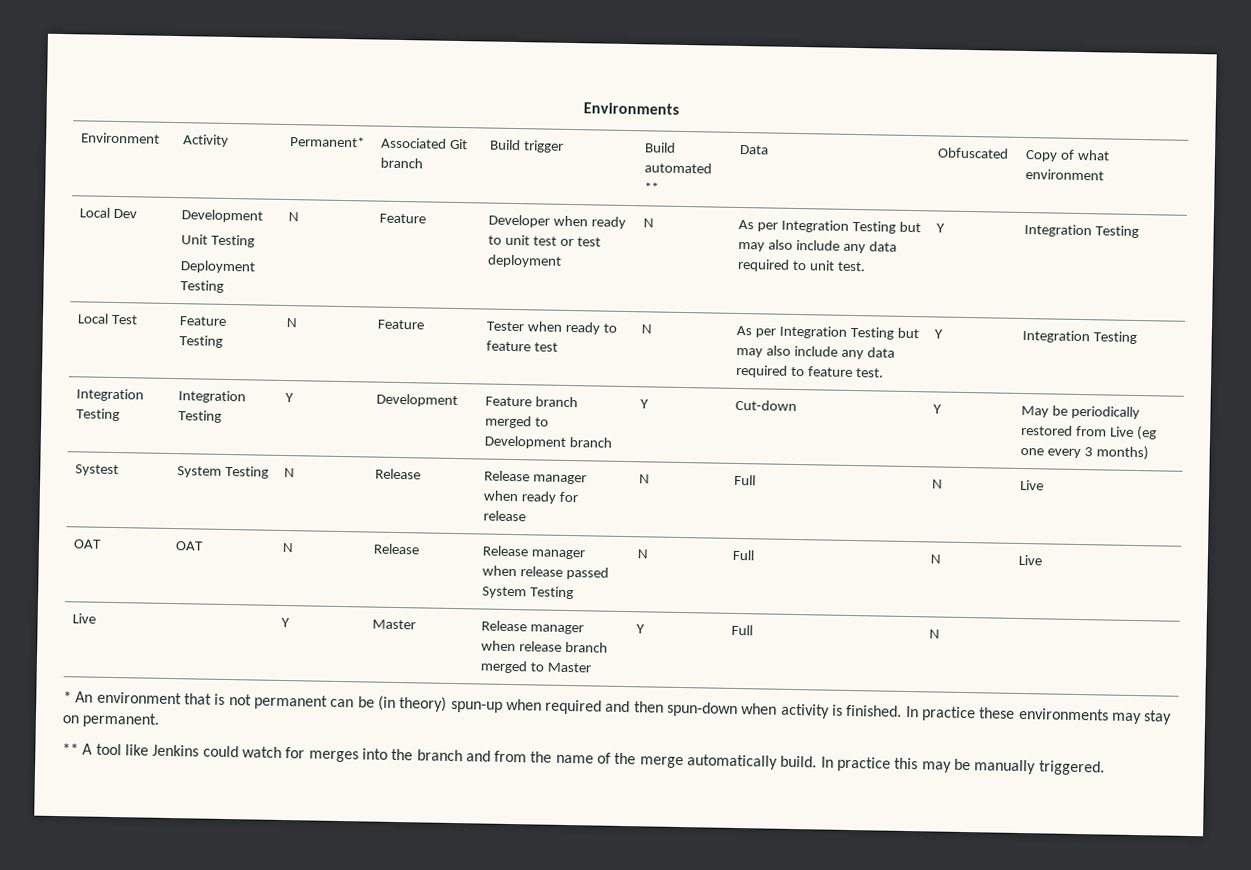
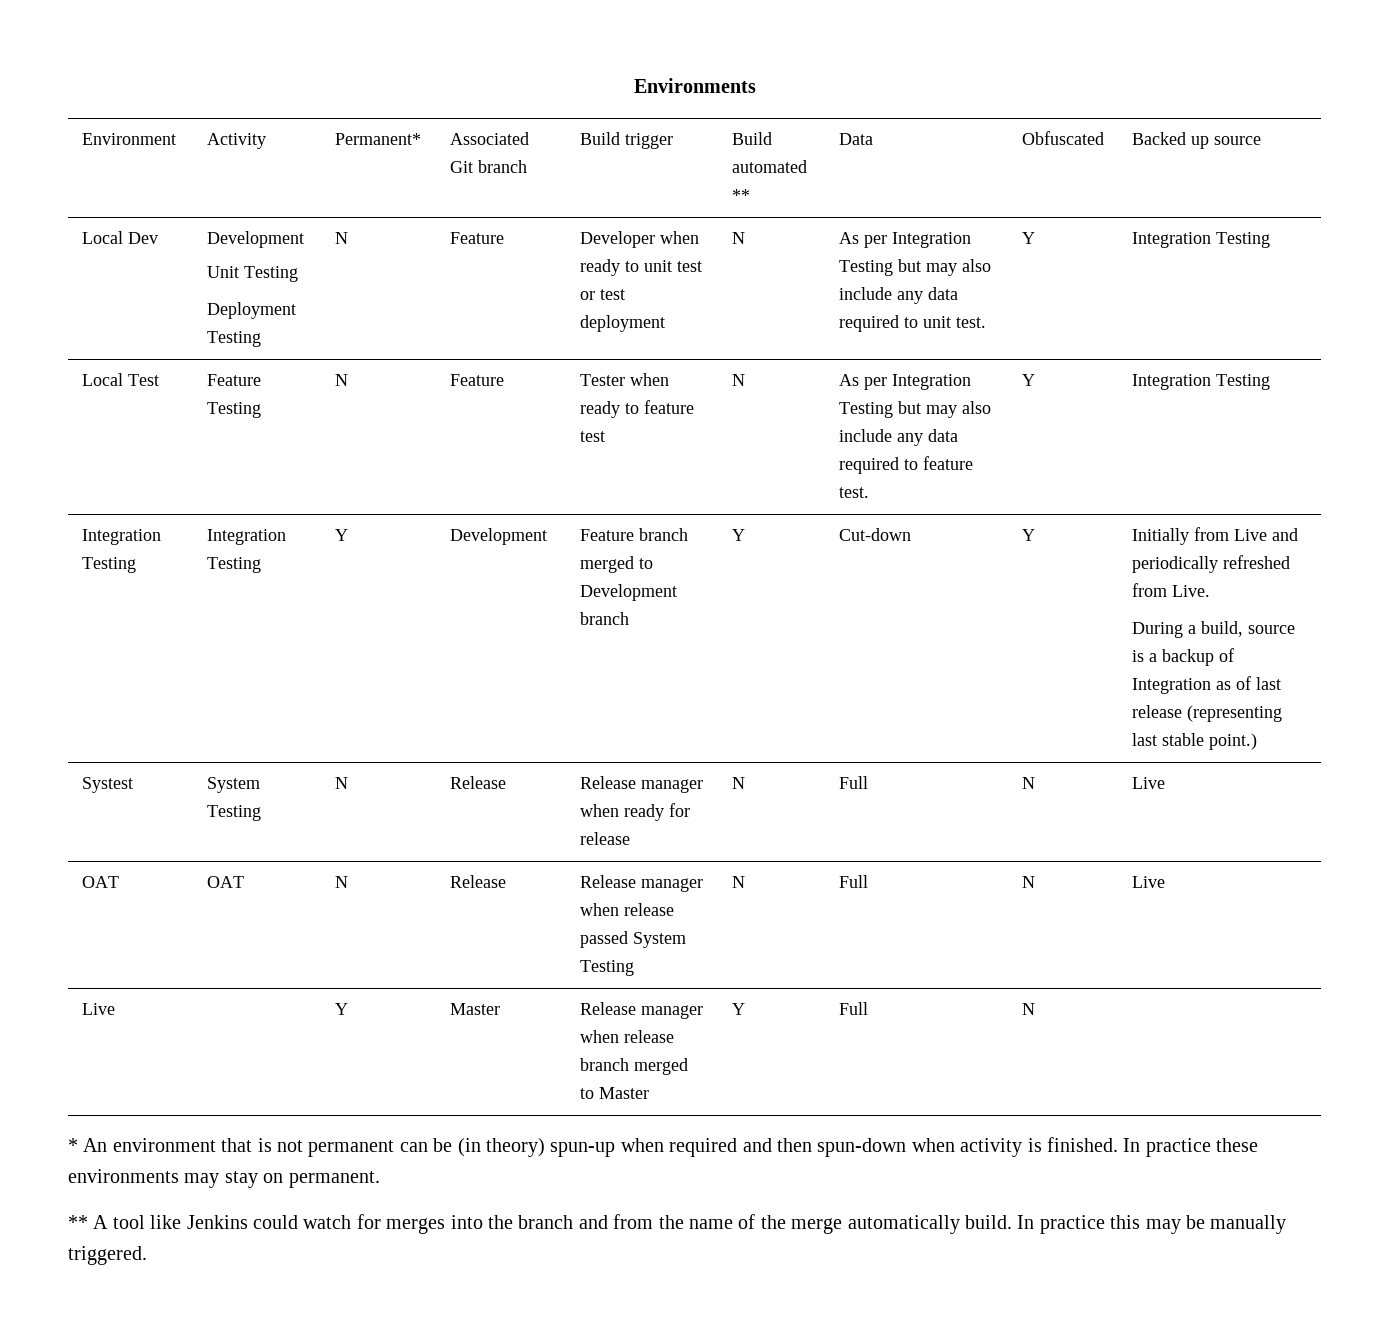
[1025,149,1111,162] [1025,169,1105,181] Copy of what environment -> [1131,132,1261,149] Backed up source
[1021,405,1141,420] [1021,424,1158,441] [1020,445,1150,461] May be periodically restored from Live (eg one every 3 months) -> [1131,527,1298,545] [1131,555,1290,573] [1131,583,1210,597] [1131,621,1295,638] [1131,648,1234,666] [1131,676,1281,694] [1131,705,1282,722] [1131,733,1257,750] Initially from Live and periodically refreshed from Live. // During a build, source is a backup of Integration as of last release (representing last stable point.)

